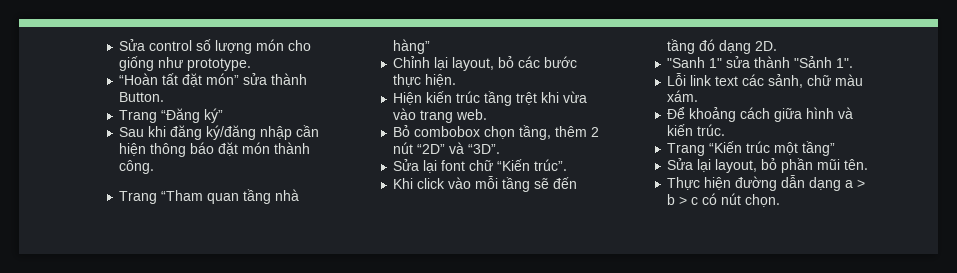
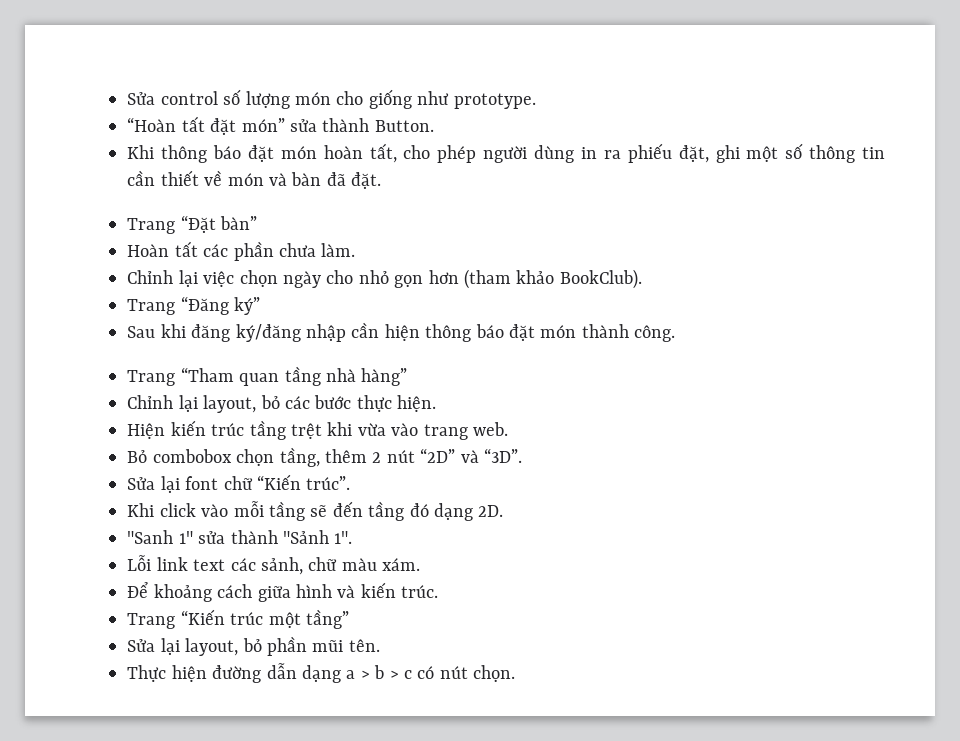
(165, 97) none -> [127,143,885,163] [127,170,382,189] [127,215,258,234] [127,241,356,261] [127,269,642,289] // Khi thông báo đặt món hoàn tất, cho phép người dùng in ra phiếu đặt, ghi một số thông tin cần thiết về món và bàn đã đặt. // Trang “Đặt bàn” // Hoàn tất các phần chưa làm. // Chỉnh lại việc chọn ngày cho nhỏ gọn hơn (tham khảo BookClub).

